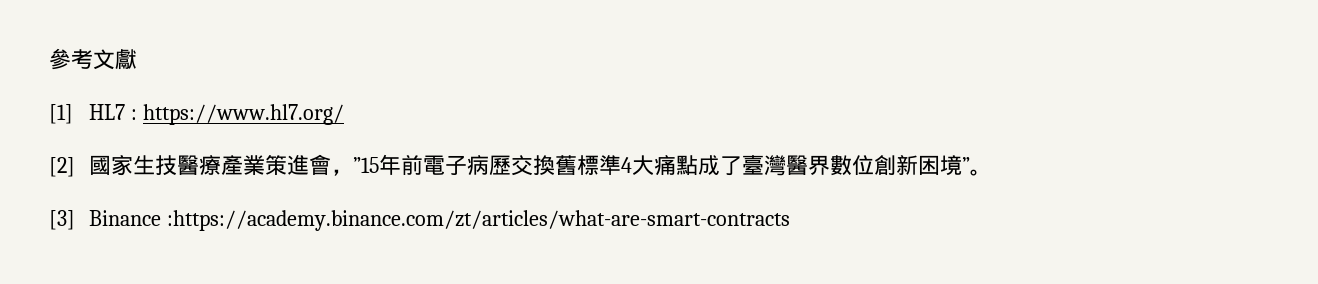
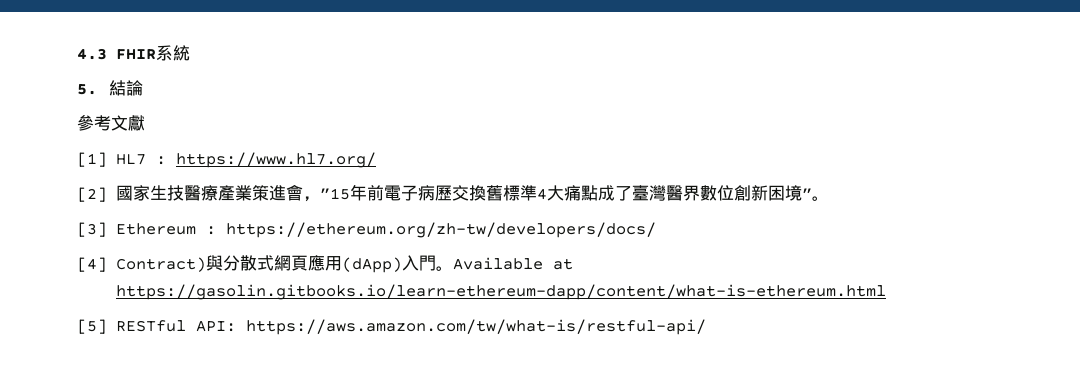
(49, 59) none -> [77,45,190,61] [77,80,143,96] 4.3 FHIR系統 // 5.結論 //
[88,210,790,231] Binance :https://academy.binance.com/zt/articles/what-are-smart-contracts -> [115,222,656,238] [77,255,573,273] [115,284,886,300] [77,319,706,335] Ethereum : https://ethereum.org/zh-tw/developers/docs/ // [4] Contract)與分散式網頁應用(dApp)入門。Available at https://gasolin.gitbooks.io/learn-ethereum-dapp/content/what-is-ethereum.html // [5] RESTful API: https://aws.amazon.com/tw/what-is/restful-api/

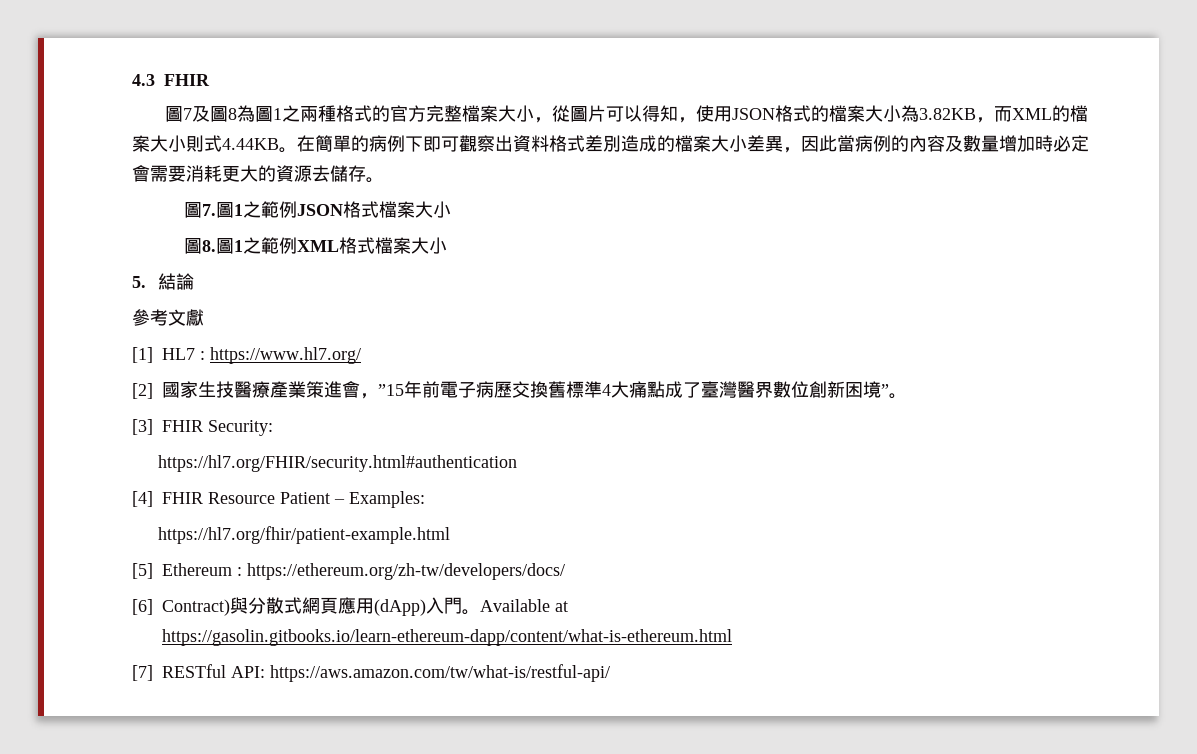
[155,45,190,61] 系統 -> [164,105,1088,123] [132,135,1089,153] [132,165,384,183] [183,201,451,218] [183,237,447,254] // 圖7及圖8為圖1之兩種格式的官方完整檔案大小，從圖片可以得知，使用JSON格式的檔案大小為3.82KB，而XML的檔案大小則式4.44KB。在簡單的病例下即可觀察出資料格式差別造成的檔案大小差異，因此當病例的內容及數量增加時必定會需要消耗更大的資源去儲存。 // 圖7.圖1之範例JSON格式檔案大小 // 圖8.圖1之範例XML格式檔案大小
(107, 229) none -> [162,420,273,436] [157,455,517,472] [132,491,425,508] [157,526,450,544] [132,563,153,579] FHIR Security: // https://hl7.org/FHIR/security.html#authentication // [4] FHIR Resource Patient – Examples: // https://hl7.org/fhir/patient-example.html // [5]
[77,257,107,272] [4] -> [132,599,153,615] [6]
[77,319,107,334] [5] -> [132,665,153,681] [7]

